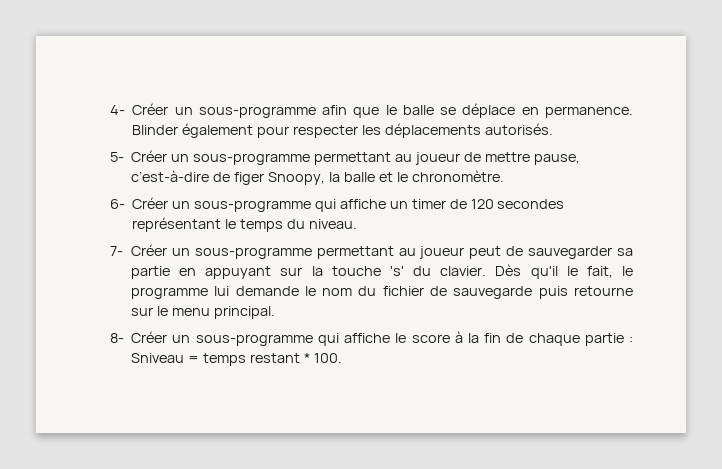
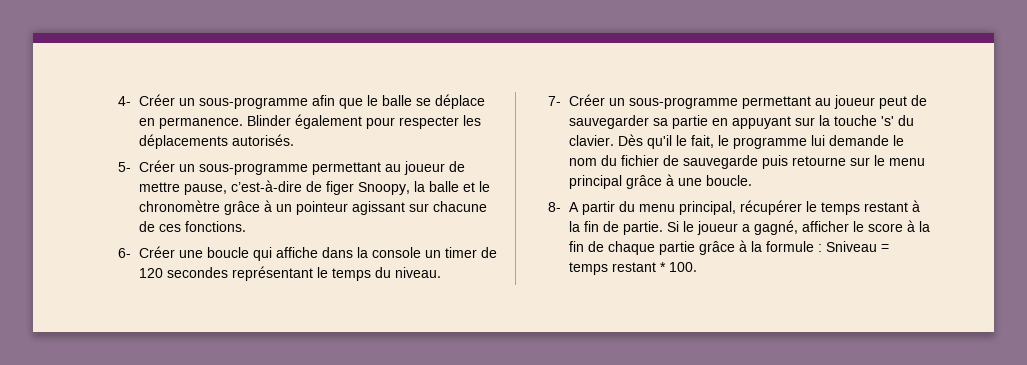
[411,170,504,182] [109,197,386,212] chronomètre. // 6- Créer un sous-programme qui affiche -> [138,200,487,215] [138,221,246,232] [118,246,421,261] chronomètre grâce à un pointeur agissant sur chacune de ces fonctions. // 6- Créer une boucle qui affiche dans la console
[213,306,275,319] [109,331,391,346] principal. // 8- Créer un sous-programme qui affiche -> [568,174,752,189] [548,200,920,215] [568,220,849,235] principal grâce à une boucle. // 8- A partir du menu principal, récupérer le temps restant à la fin de partie. Si le joueur a gagné, afficher
(624, 339) none -> [698,240,814,255] grâce à la formule

